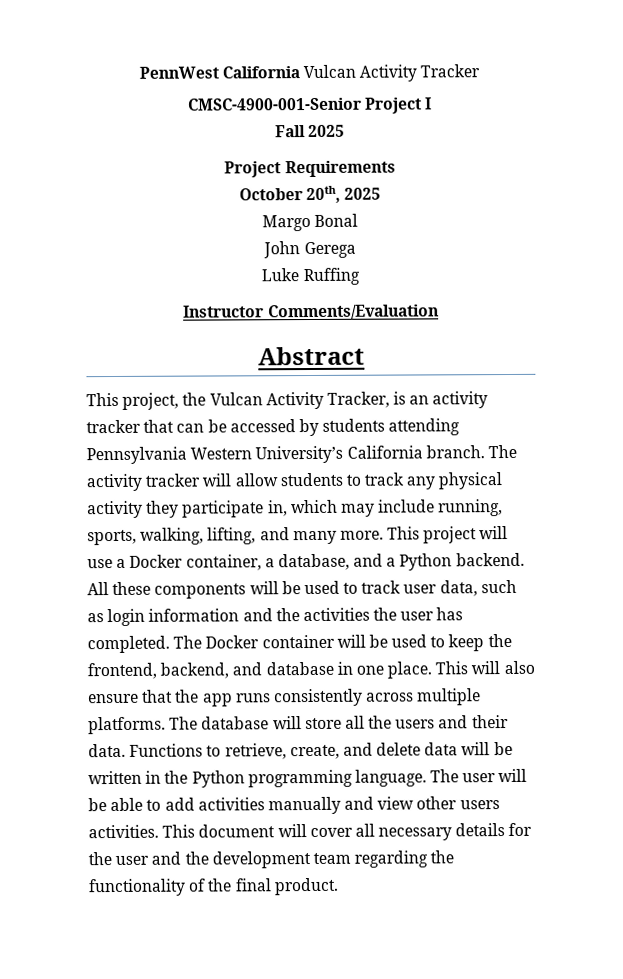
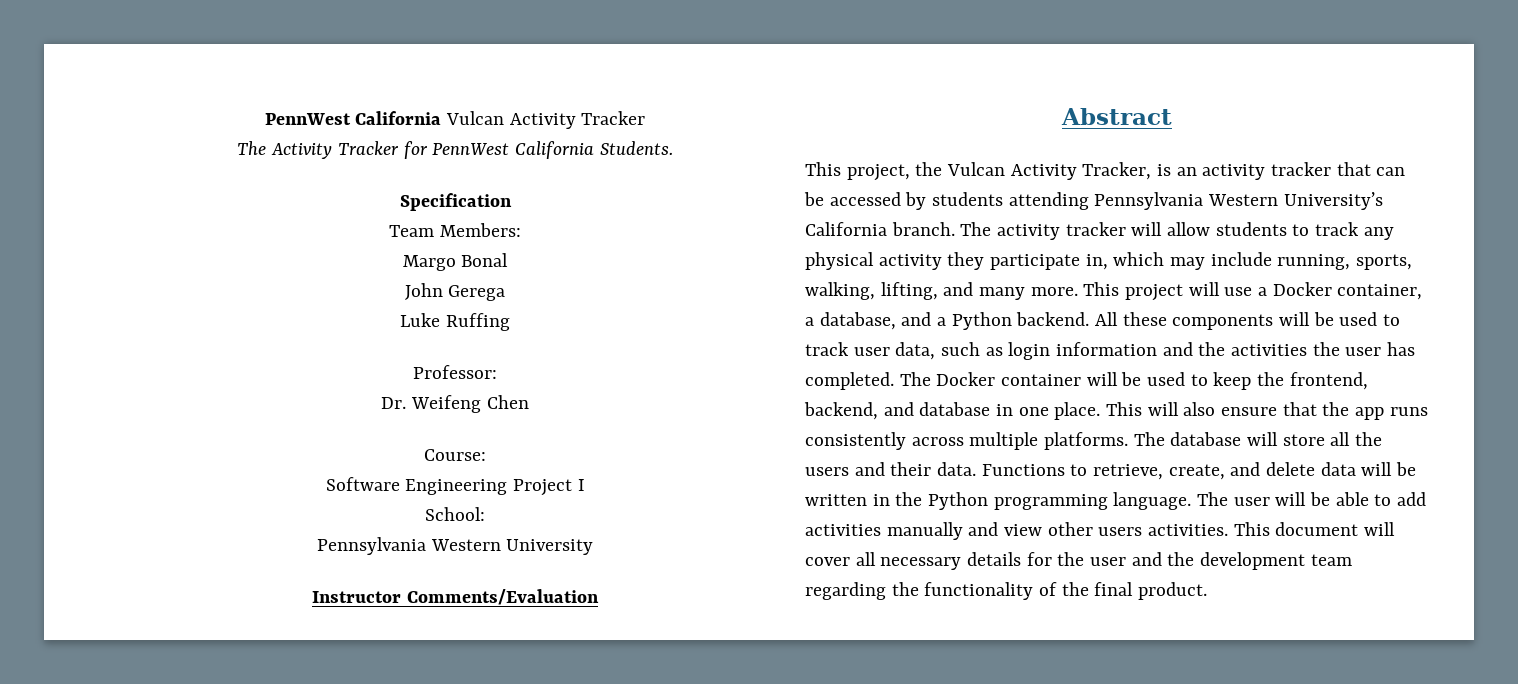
[187,97,433,114] [274,124,346,138] [224,160,396,178] [238,185,382,204] CMSC-4900-001-Senior Project I // Fall 2025 // Project Requirements // October 20th, 2025 -> [237,141,673,159] [399,193,512,211] [389,223,521,237] The Activity Tracker for PennWest California Students. // Specification // Team Members:
(360, 276) none -> [413,365,497,379] [381,395,529,413] [424,449,486,461] [325,477,585,496] [425,507,485,521] [316,537,594,555] // Professor: // Dr. Weifeng Chen // Course: // Software Engineering Project I // School: // Pennsylvania Western University

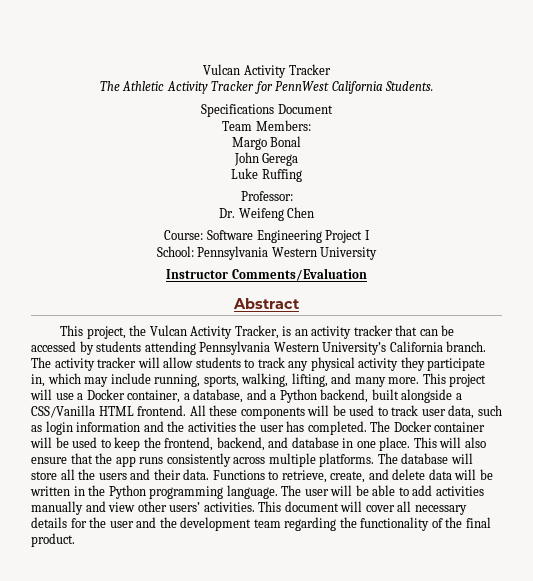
[264,111,442,125] PennWest California -> (203, 69) none
(267, 148) none -> [122,81,165,91] Athletic
[399,193,512,211] Specification -> [201,104,333,117] Specifications Document
(486, 455) // -> (204, 235) none
(485, 514) // -> (194, 251) none
[1016,312,1090,326] backend. -> [320,389,462,403] [31,405,187,418] backend, built alongside a CSS/Vanilla HTML frontend.
[1098,527,1143,536] users -> [169,502,201,512] users’

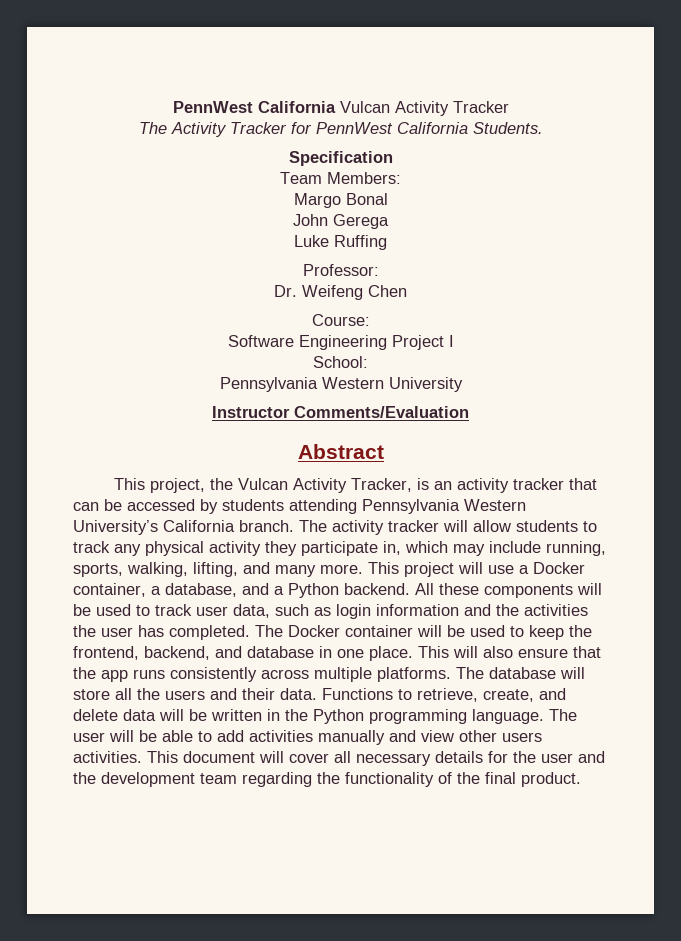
(203, 69) none -> [172,101,336,113] PennWest California
[122,81,165,91] Athletic -> (167, 128) none
[201,104,333,117] Specifications Document -> [288,151,393,166] Specification
(204, 235) none -> (370, 320) //
(194, 251) none -> (368, 362) //
[320,389,462,403] [31,405,187,418] backend, built alongside a CSS/Vanilla HTML frontend. -> [344,583,410,595] backend.
[169,502,201,512] users’ -> [502,732,542,742] users

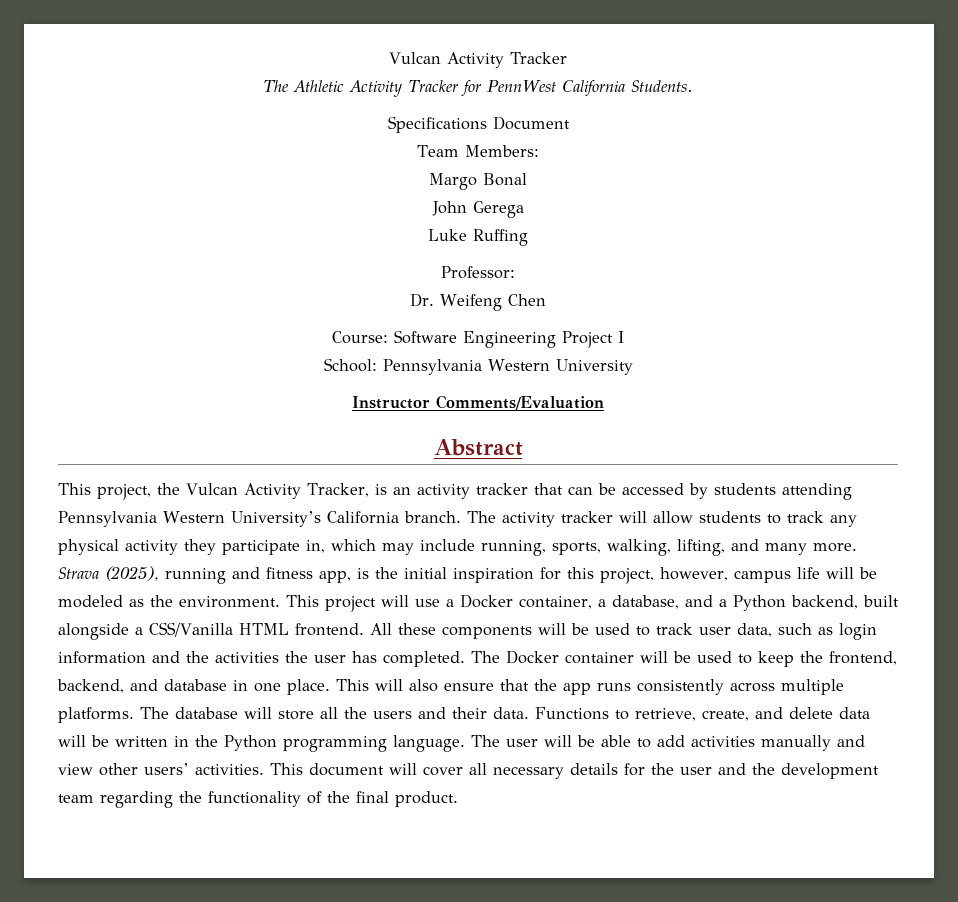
[172,101,336,113] PennWest California -> (388, 58) none
(167, 128) none -> [293,80,345,92] Athletic
[288,151,393,166] Specification -> [387,116,570,133] Specifications Document
(370, 320) // -> (388, 337) none
(368, 362) // -> (377, 365) none
(363, 569) none -> [58,566,877,584] [58,595,280,608] Strava (2025), running and fitness app, is the initial inspiration for this project, however, campus life will be modeled as the environment.
[344,583,410,595] backend. -> [791,595,899,609] [58,622,364,640] backend, built alongside a CSS/Vanilla HTML frontend.
[502,732,542,742] users -> [144,763,189,775] users’

